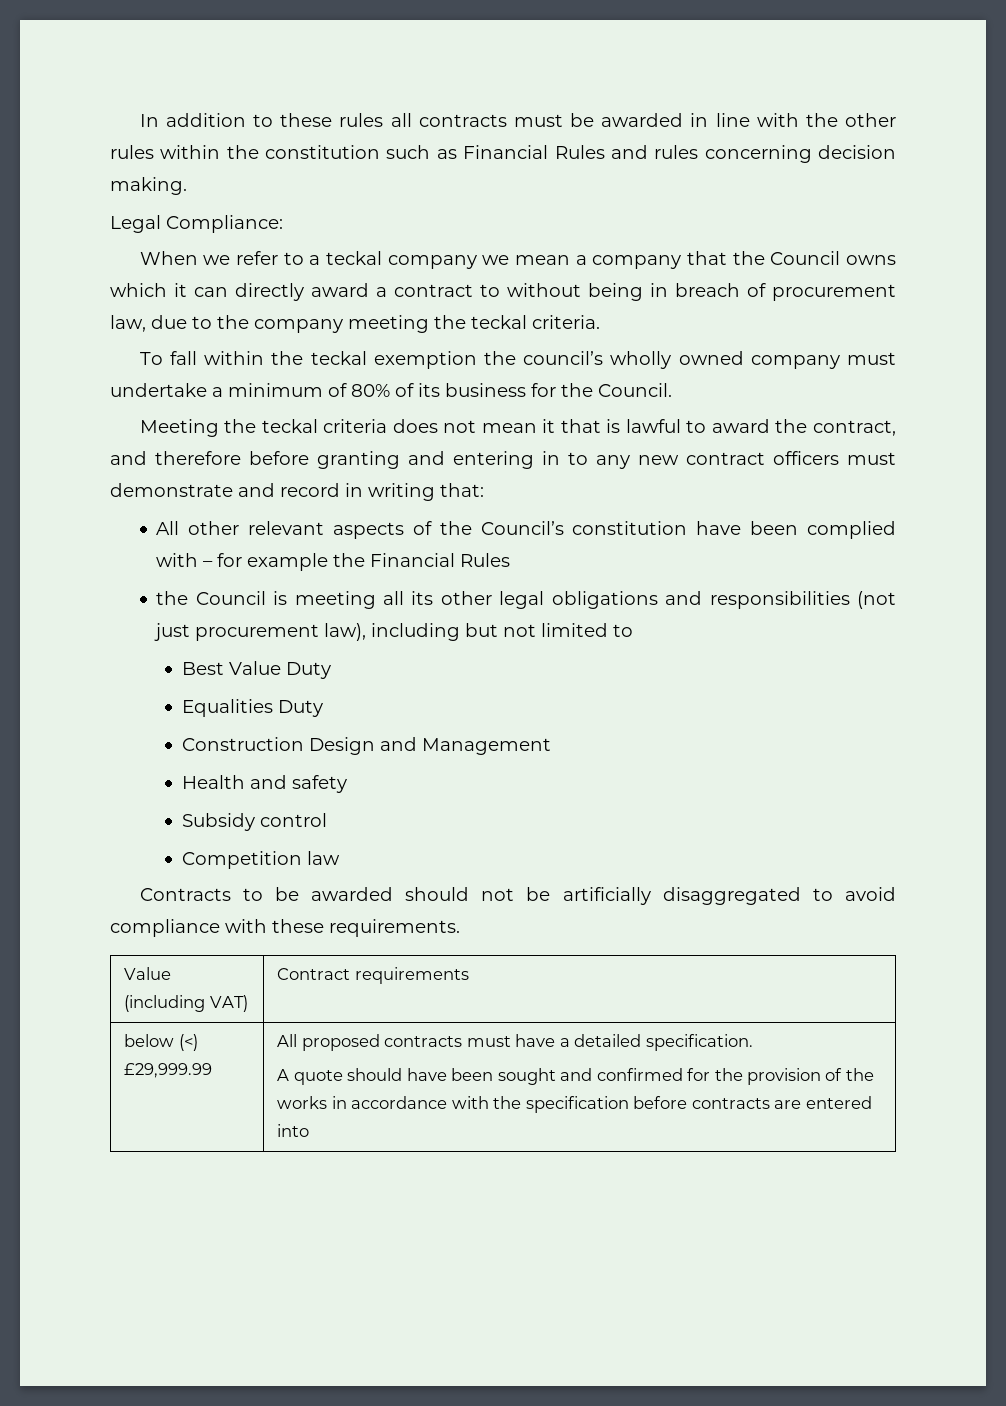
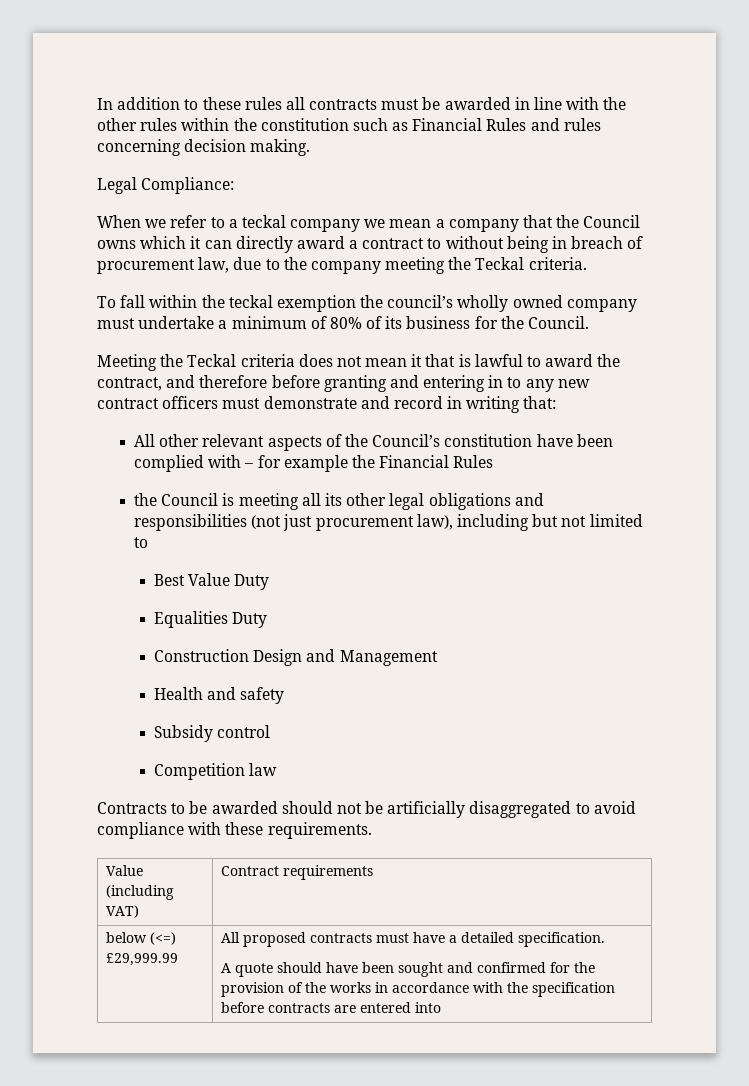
[471,315,527,329] teckal -> [475,257,525,270] Teckal
[261,419,318,433] teckal -> [187,354,237,367] Teckal
[178,1034,198,1051] (<) -> [150,932,177,945] (<=)

